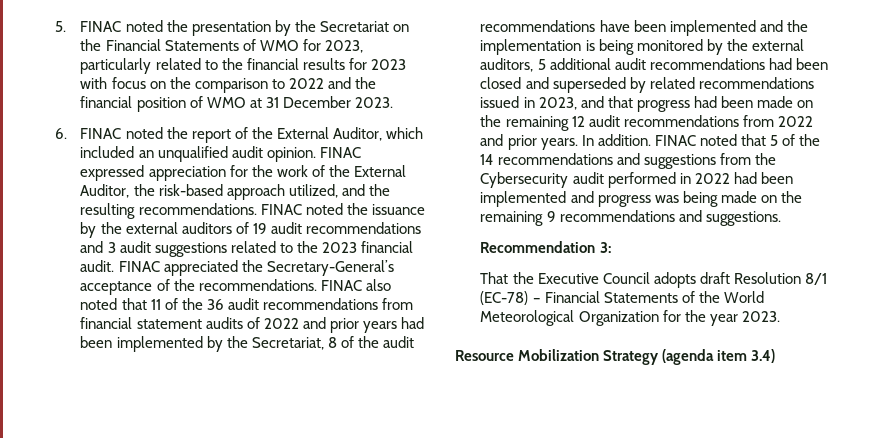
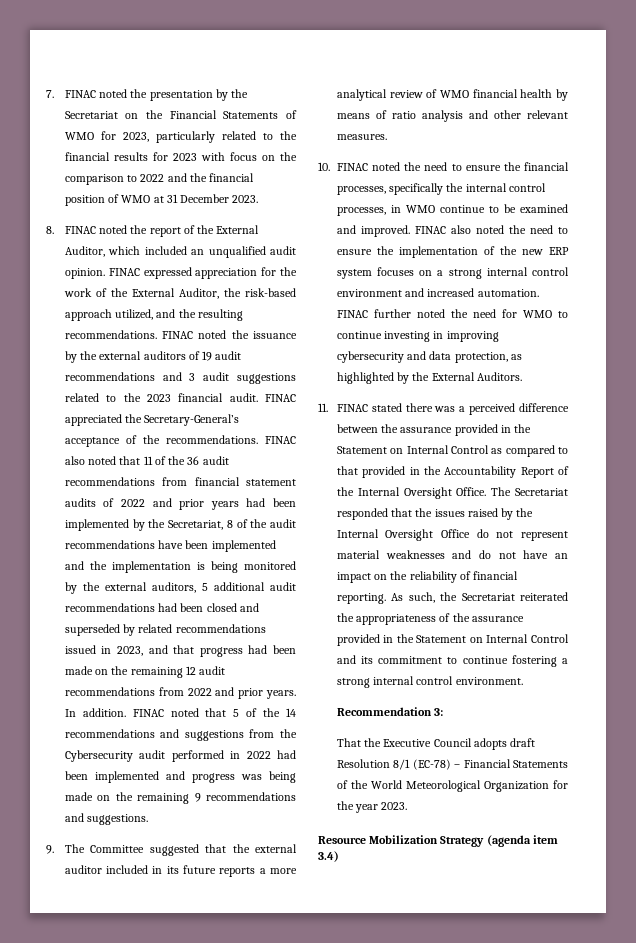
[55,21,66,32] 5. -> [46,90,54,98] 7.
[55,128,67,139] 6. -> [46,226,54,234] 8.
(781, 218) none -> [46,844,297,856] [64,865,297,877] [336,89,568,101] [336,110,568,122] [336,134,387,140] [318,162,569,171] [336,183,546,195] [336,204,568,216] [336,225,568,237] [336,246,569,258] [336,267,569,279] [336,288,539,297] [336,309,568,318] [336,331,499,342] [336,351,522,363] [336,372,522,384] [318,403,569,415] [336,424,532,436] [336,445,568,457] [336,466,569,478] [336,487,568,499] [336,508,534,520] [336,529,568,541] [336,550,568,559] [336,571,519,583] [336,592,568,604] [336,613,524,625] [336,634,569,646] [336,655,568,667] [336,676,523,688] // 9. The Committee suggested that the external auditor included in its future reports a more analytical review of WMO financial health by means of ratio analysis and other relevant measures. // 10. FINAC noted the need to ensure the financial processes, specifically the internal control processes, in WMO continue to be examined and improved. FINAC also noted the need to ensure the implementation of the new ERP system focuses on a strong internal control environment and increased automation. FINAC further noted the need for WMO to continue investing in improving cybersecurity and data protection, as highlighted by the External Auditors. // 11. FINAC stated there was a perceived difference between the assurance provided in the Statement on Internal Control as compared to that provided in the Accountability Report of the Internal Oversight Office. The Secretariat responded that the issues raised by the Internal Oversight Office do not represent material weaknesses and do not have an impact on the reliability of financial reporting. As such, the Secretariat reiterated the appropriateness of the assurance provided in the Statement on Internal Control and its commitment to continue fostering a strong internal control environment.

